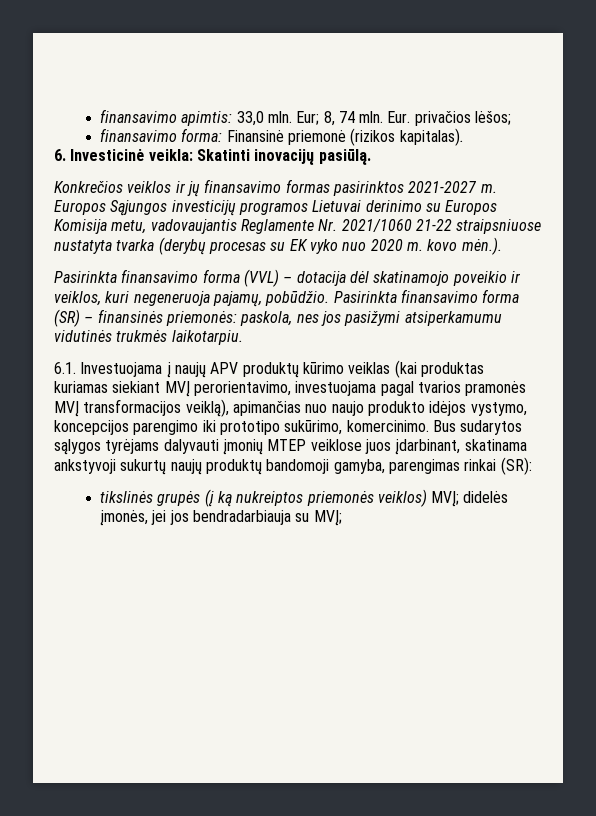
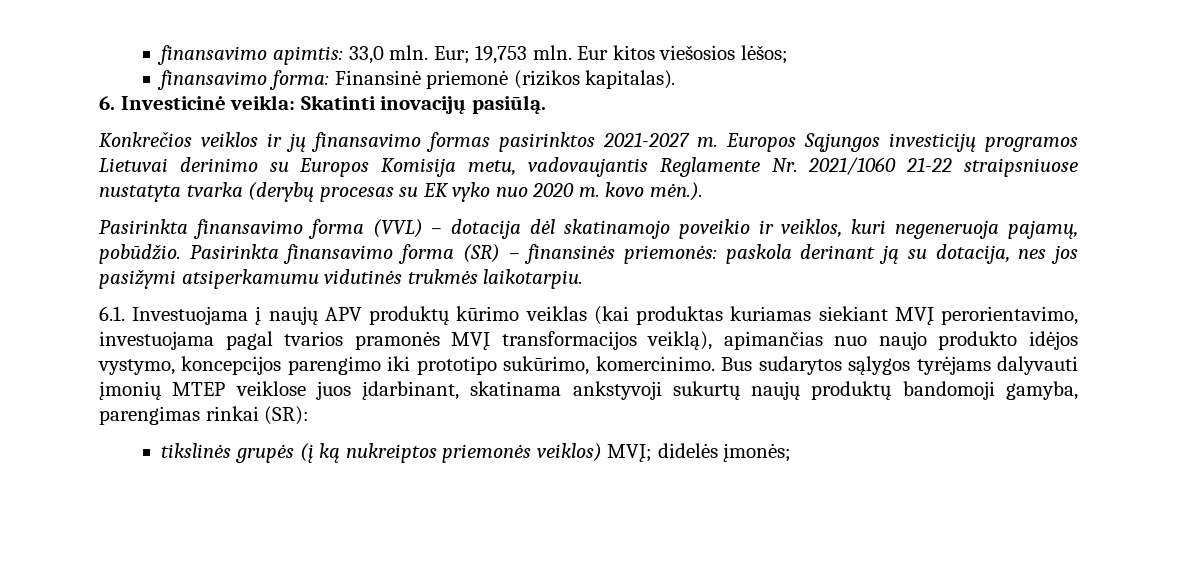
[323,111,471,126] 8, 74 mln. Eur. privačios -> [475,45,736,64] 19,753 mln. Eur kitos viešosios
[240,311,293,326] paskola, -> [725,244,1010,264] paskola derinant ją su dotacija,
[99,510,342,526] įmonės, jei jos bendradarbiauja su MVĮ; -> [723,443,792,462] įmonės;

